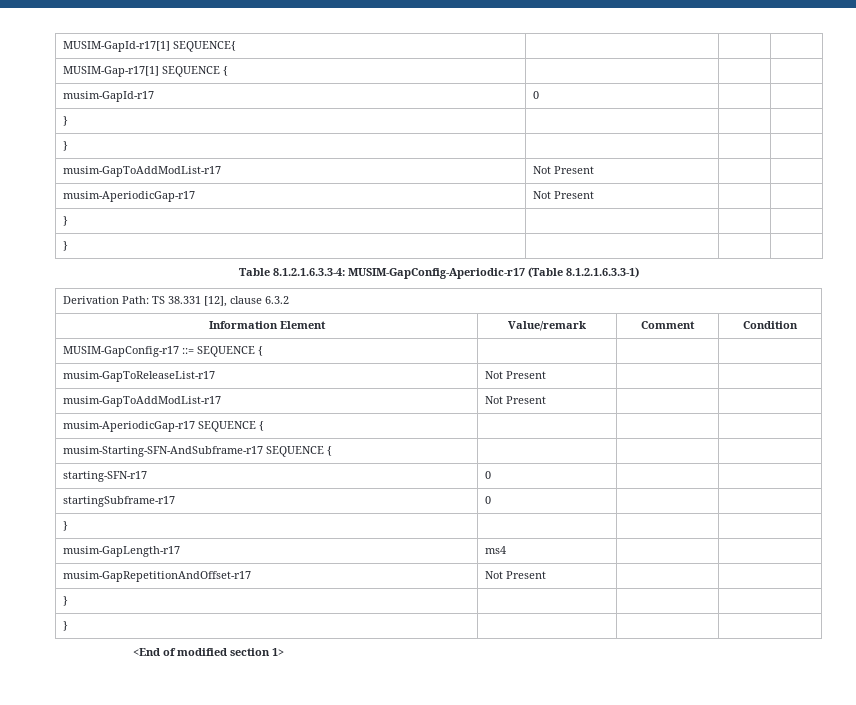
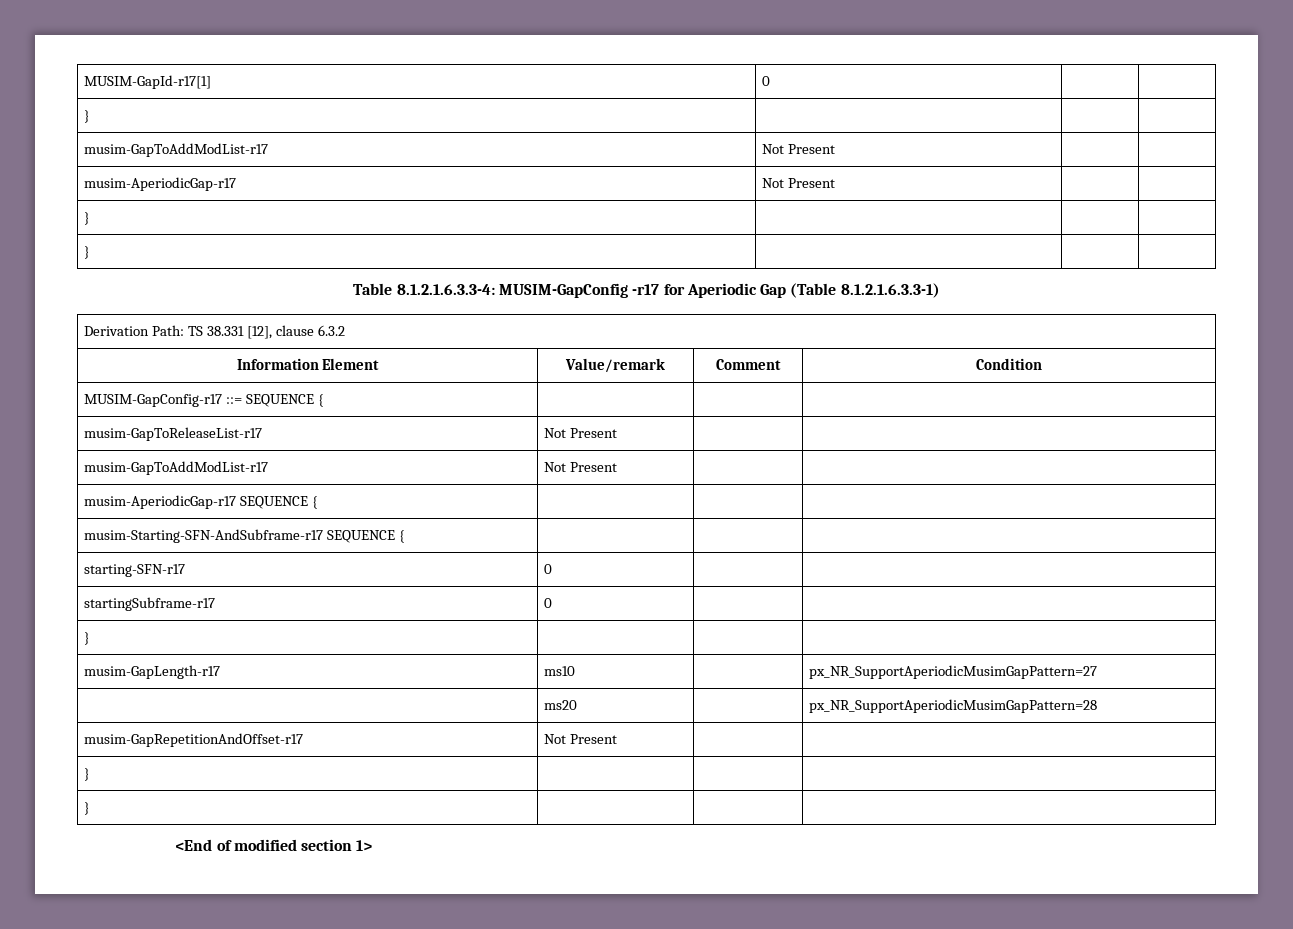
[172,41,236,52] [62,66,228,77] [62,91,154,102] [532,91,539,99] [62,116,68,126] [62,141,68,151] SEQUENCE{ | | | // MUSIM-Gap-r17[1] SEQUENCE { | | | // musim-GapId-r17 | 0 | | // } | | | // } | | | -> [762,76,771,86] [84,110,91,123] | 0 | | // } | | |
[348,268,525,279] MUSIM-GapConfig-Aperiodic-r17 -> [498,283,787,298] MUSIM-GapConfig -r17 for Aperiodic Gap
[484,546,506,554] ms4 | | -> [544,666,576,676] [809,665,1098,679] [544,700,578,710] [809,699,1098,713] ms10 | | px_NR_SupportAperiodicMusimGapPattern=27 // | ms20 | | px_NR_SupportAperiodicMusimGapPattern=28

